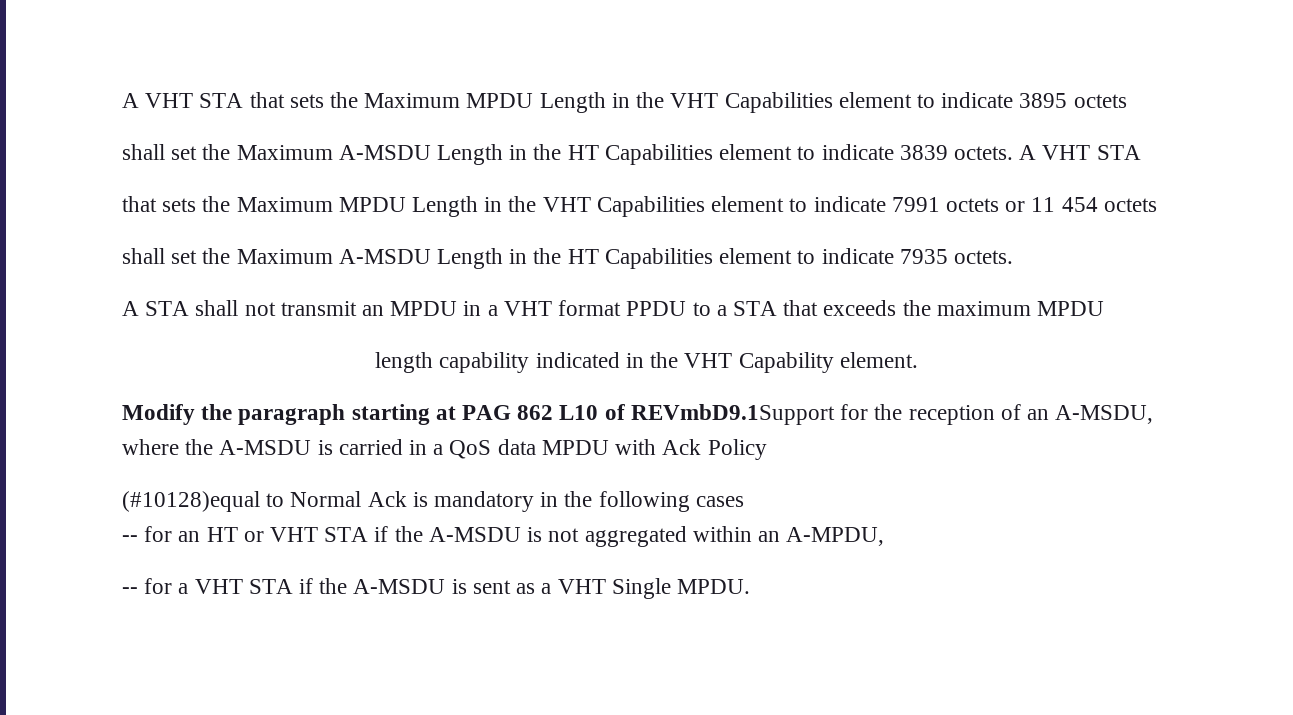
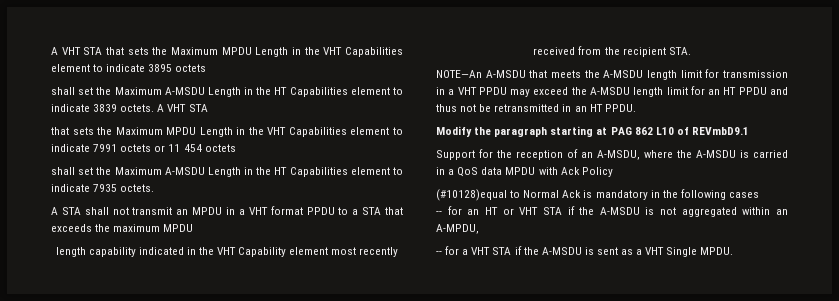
[839,352,918,368] element. -> [289,247,399,257] [533,46,691,57] [436,69,788,80] [436,86,788,97] [436,104,636,112] element most recently received from the recipient STA. // NOTE—An A-MSDU that meets the A-MSDU length limit for transmission in a VHT PPDU may exceed the A-MSDU length limit for an HT PPDU and thus not be retransmitted in an HT PPDU.
[630,404,835,425] REVmbD9.1Support -> [691,127,749,135] [436,150,475,160] REVmbD9.1 // Support

